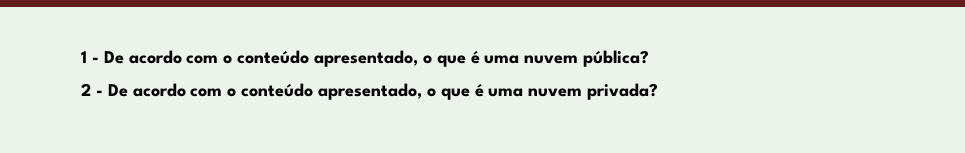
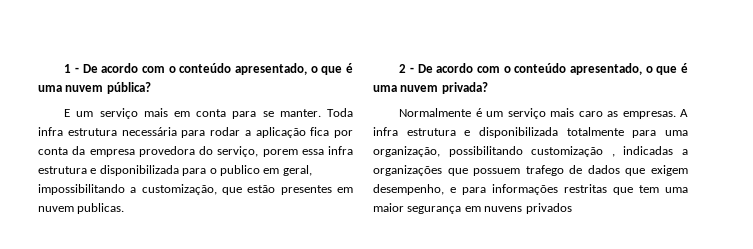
(650, 58) none -> [64,108,354,119] [38,127,353,138] [38,146,353,157] [38,165,312,176] [38,184,353,195] [38,203,125,214] // E um serviço mais em conta para se manter. Toda infra estrutura necessária para rodar a aplicação fica por conta da empresa provedora do serviço, porem essa infra estrutura e disponibilizada para o publico em geral, impossibilitando a customização, que estão presentes em nuvem publicas.
(659, 91) none -> [399,108,688,119] [373,127,688,138] [373,146,688,157] [373,165,688,176] [373,184,688,195] [373,203,572,214] // Normalmente é um serviço mais caro as empresas. A infra estrutura e disponibilizada totalmente para uma organização, possibilitando customização , indicadas a organizações que possuem trafego de dados que exigem desempenho, e para informações restritas que tem uma maior segurança em nuvens privados

